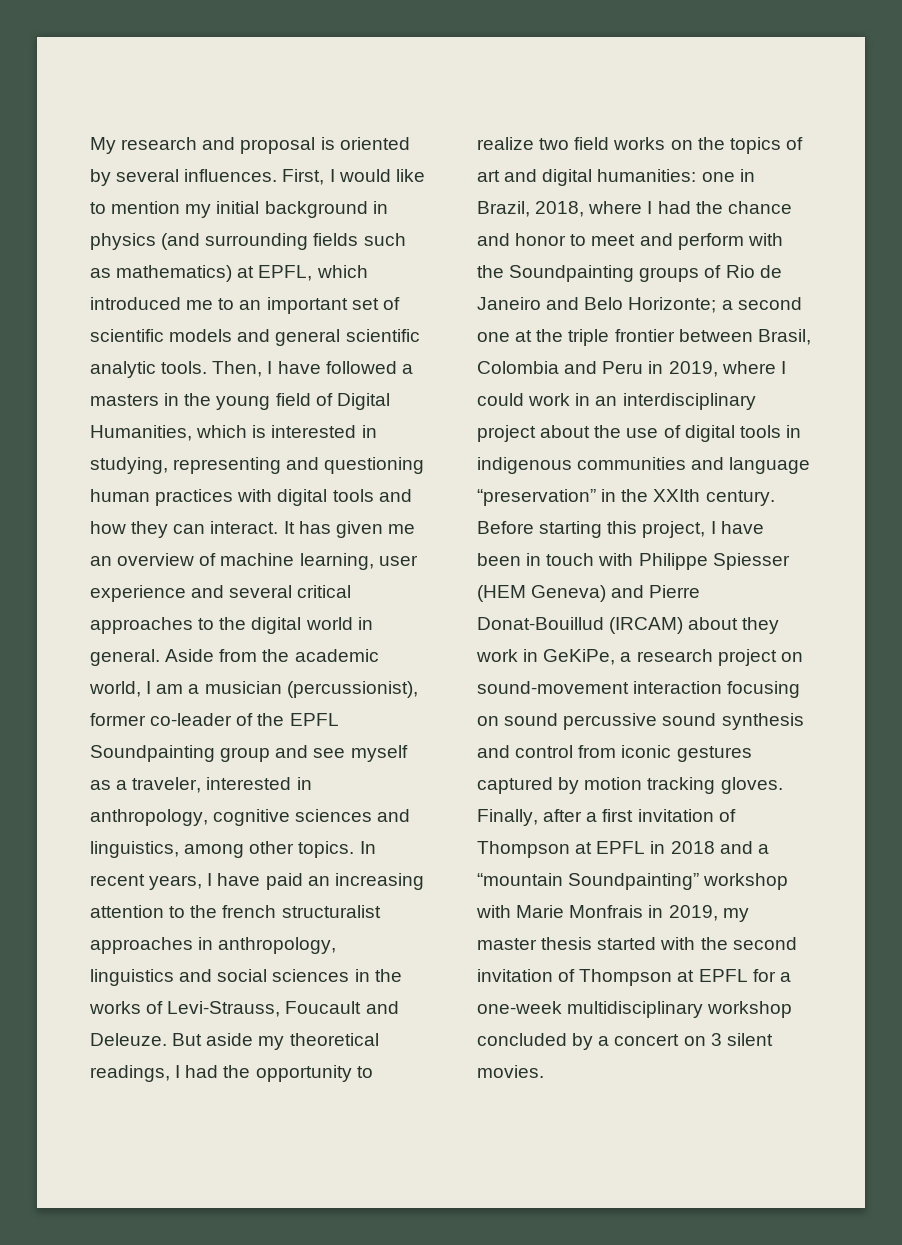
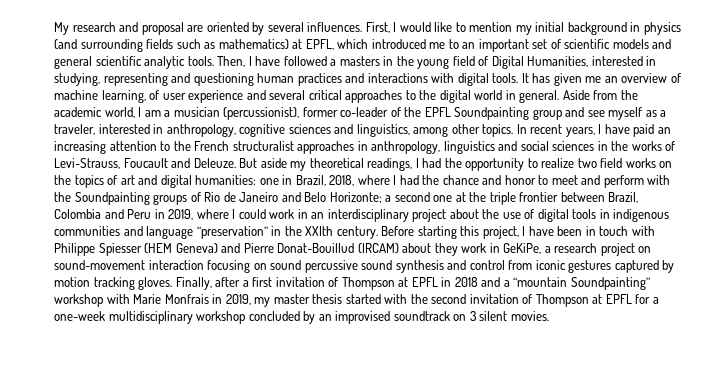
[320,137,335,150] is -> [187,25,204,32] are
[196,425,267,438] which is -> (589, 61) none
[237,489,412,506] [90,521,279,538] with digital tools and how they can interact. -> [345,73,519,86] and interactions with digital tools.
(374, 561) none -> [149,90,160,100] of
[222,905,277,918] french -> [194,141,230,151] French
[757,329,811,345] Brasil, -> [608,192,639,203] Brazil,
[598,1034,680,1046] a concert -> [318,311,450,324] an improvised soundtrack

